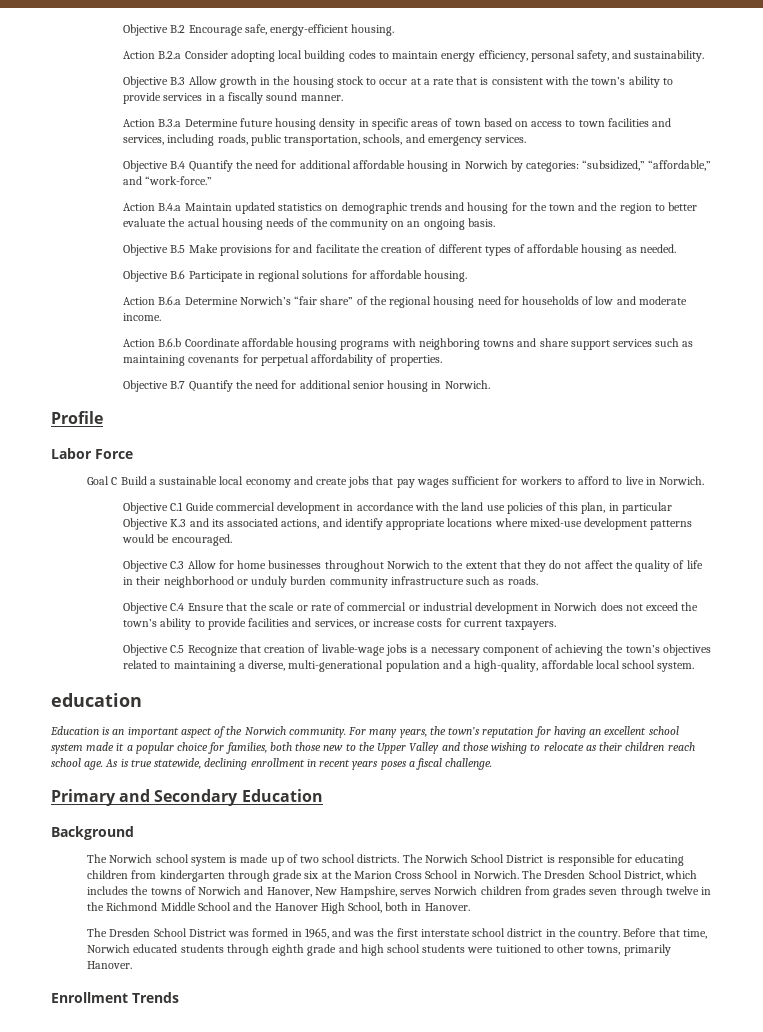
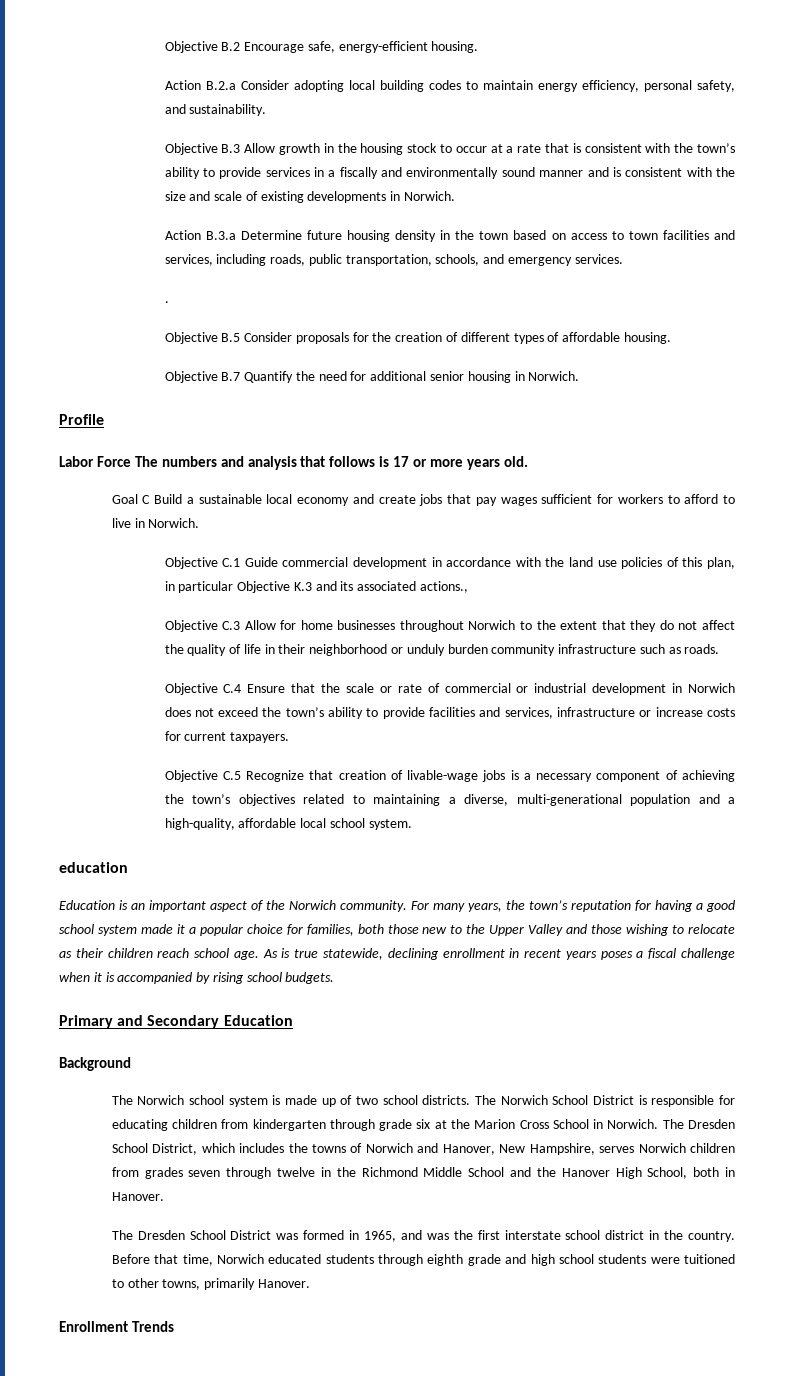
[266,92,343,101] sound manner. -> [381,167,735,179] [164,191,455,203] and environmentally sound manner and is consistent with the size and scale of existing developments in Norwich.
[371,118,453,130] specific areas of -> [455,230,475,240] the
[123,160,712,172] [123,176,213,185] [123,202,698,214] [123,218,495,230] [123,244,360,256] Objective B.4 Quantify the need for additional affordable housing in Norwich by categories: “subsidized,” “affordable,” and “work-force.” // Action B.4.a Maintain updated statistics on demographic trends and housing for the town and the region to better evaluate the actual housing needs of the community on an ongoing basis. // Objective B.5 Make provisions for and facilitate -> [164,301,169,303] [164,332,369,344] . // Objective B.5 Consider proposals for
[581,244,676,256] [123,270,468,282] [123,296,687,308] [123,313,162,321] [123,338,694,350] [123,354,442,366] housing as needed. // Objective B.6 Participate in regional solutions for affordable housing. // Action B.6.a Determine Norwich’s “fair share” of the regional housing need for households of low and moderate income. // Action B.6.b Coordinate affordable housing programs with neighboring towns and share support services such as maintaining covenants for perpetual affordability of properties. -> [623,332,671,344] housing.
(133, 454) none -> [134,456,528,470] The numbers and analysis that follows is 17 or more years old.
[281,518,693,530] [122,534,232,546] actions, and identify appropriate locations where mixed-use development patterns would be encouraged. -> [419,581,468,593] actions.,
(356, 624) none -> [557,707,636,717] infrastructure
[589,726,647,735] an excellent -> [696,900,735,912] a good
[445,758,493,770] challenge. -> [681,948,736,960] [59,972,335,984] challenge when it is accompanied by rising school budgets.

